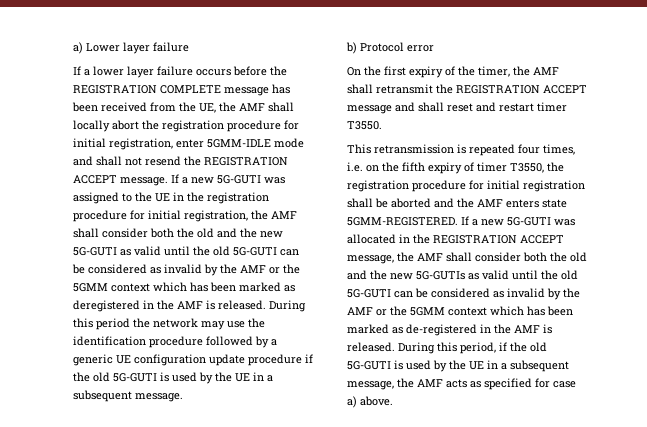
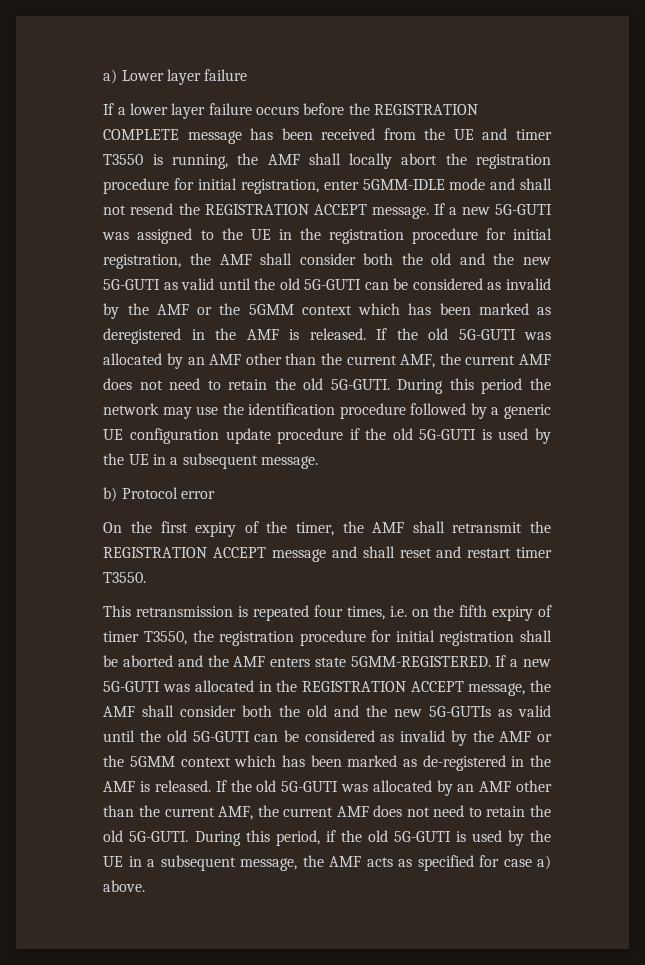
[198,103,216,113] UE, -> [453,128,553,140] [103,154,228,169] UE and timer T3550 is running,
(266, 305) none -> [376,328,552,340] [103,353,551,369] [103,378,390,390] If the old 5G-GUTI was allocated by an AMF other than the current AMF, the current AMF does not need to retain the old 5G-GUTI.
(395, 347) none -> [215,780,552,796] [103,805,551,820] [103,830,189,842] If the old 5G-GUTI was allocated by an AMF other than the current AMF, the current AMF does not need to retain the old 5G-GUTI.

